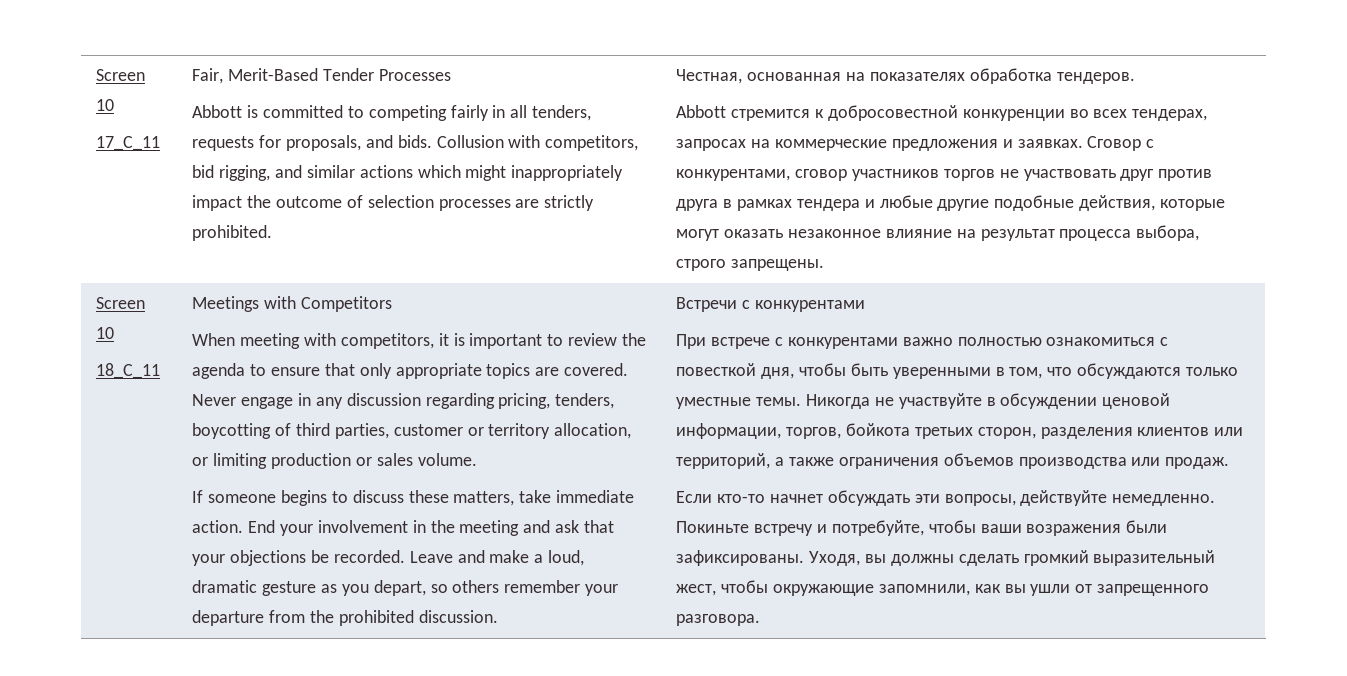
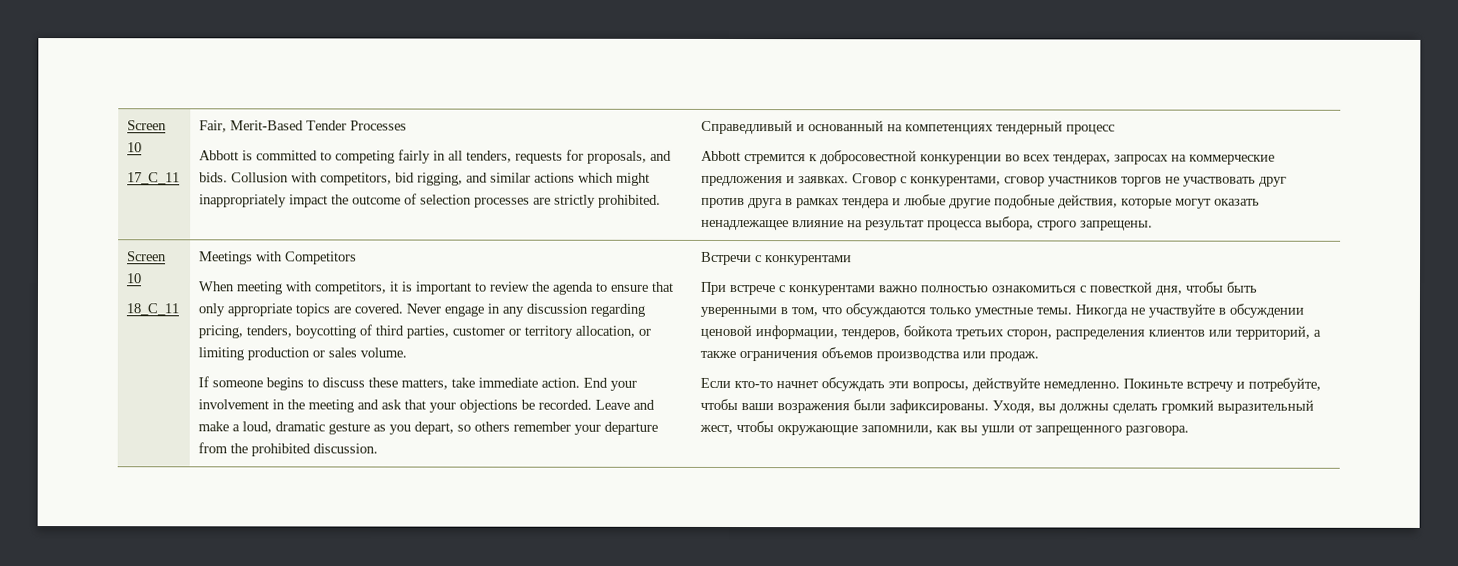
[676,68,1135,84] Честная, основанная на показателях обработка тендеров. -> [701,119,1116,135] Справедливый и основанный на компетенциях тендерный процесс
[787,229,881,238] незаконное -> [701,219,790,231] ненадлежащее
[786,427,842,439] торгов, -> [841,329,901,340] тендеров,
[1040,427,1133,439] разделения -> [1055,329,1146,340] распределения

